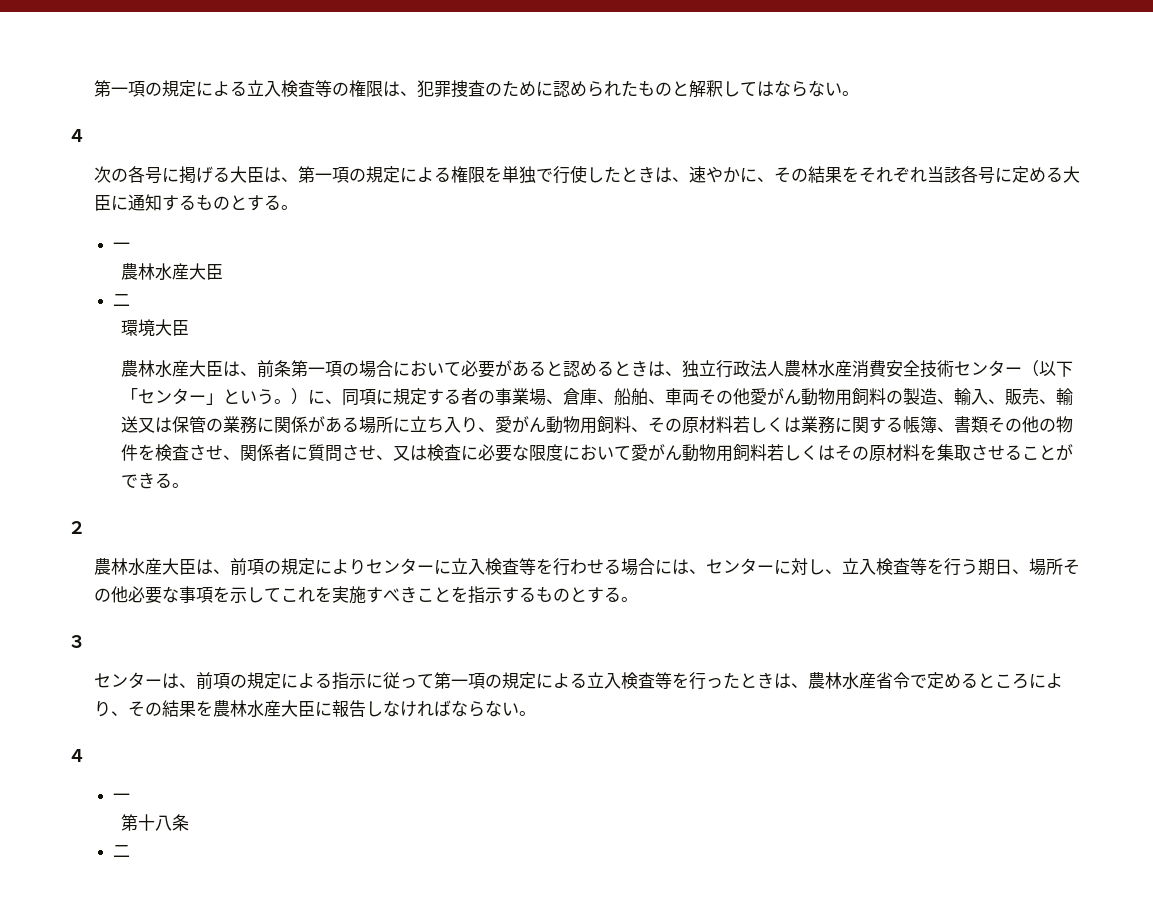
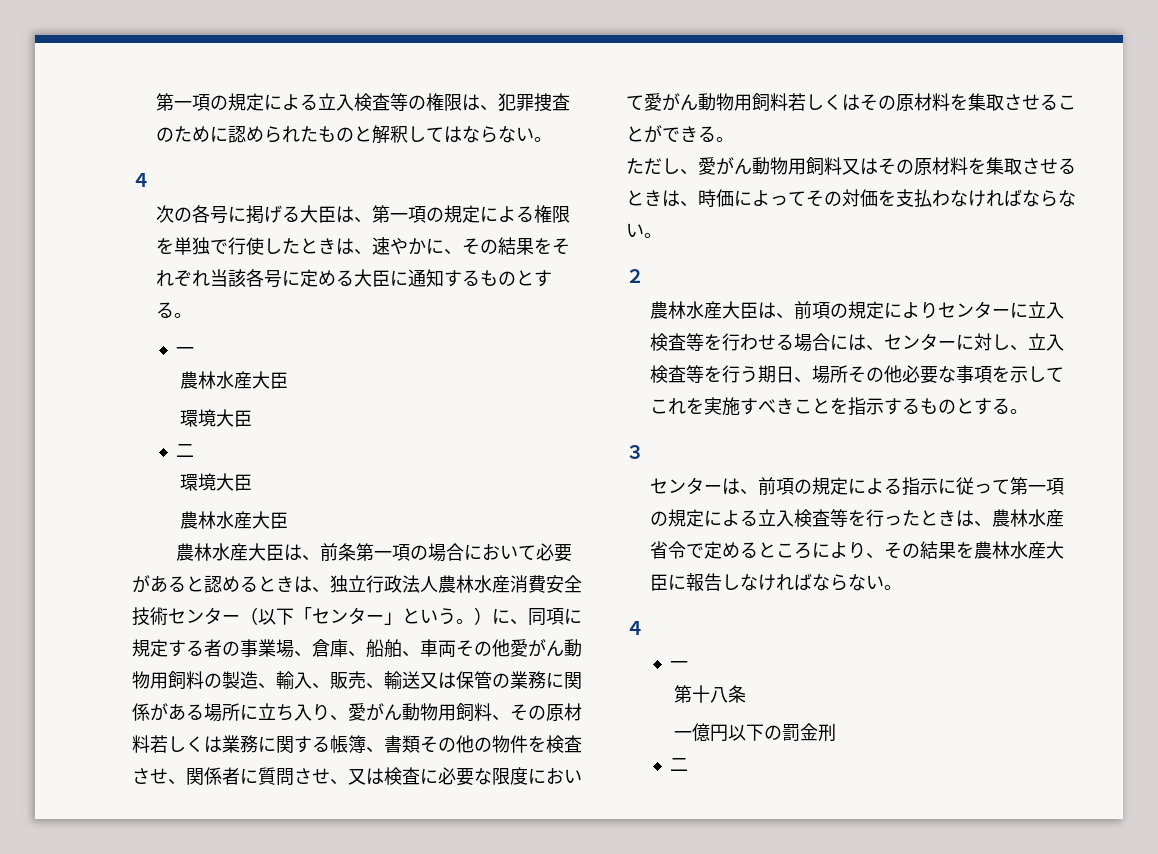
(223, 272) none -> [180,409,253,427] // 環境大臣
(223, 369) none -> [176,543,285,561] // 農林水産大臣
(189, 485) none -> [626,157,1076,176] [626,189,1076,207] [626,223,662,238] // ただし、愛がん動物用飼料又はその原材料を集取させるときは、時価によってその対価を支払わなければならない。
(189, 822) none -> [674,723,837,742] // 一億円以下の罰金刑

